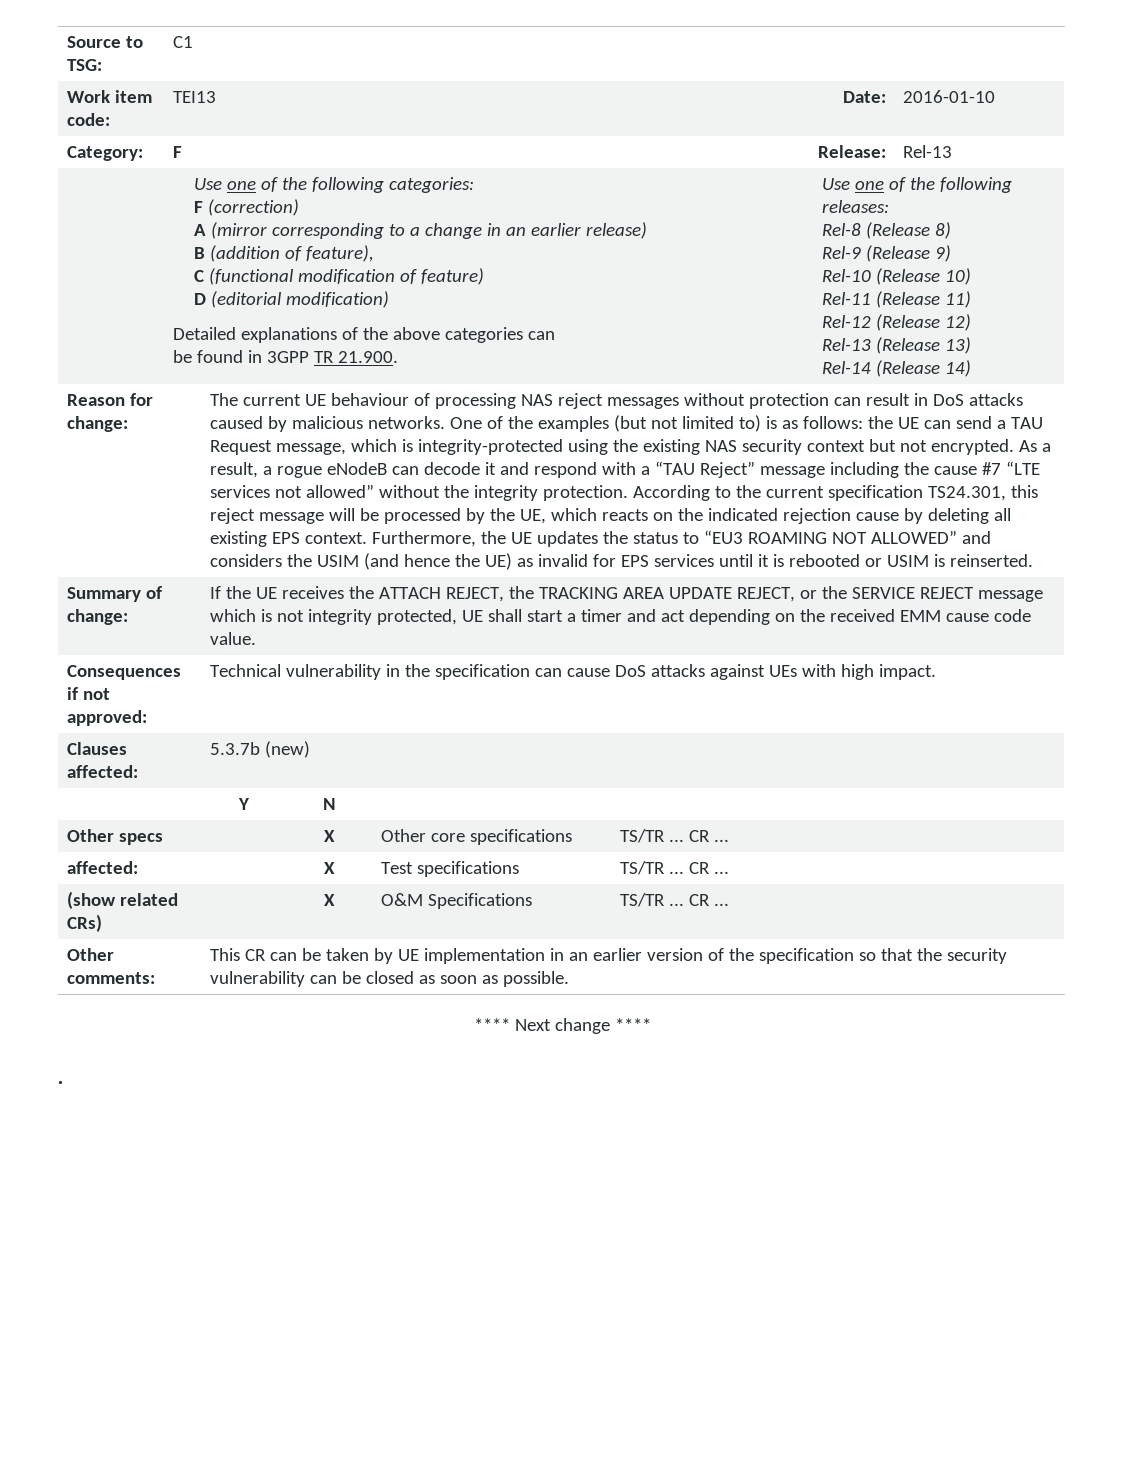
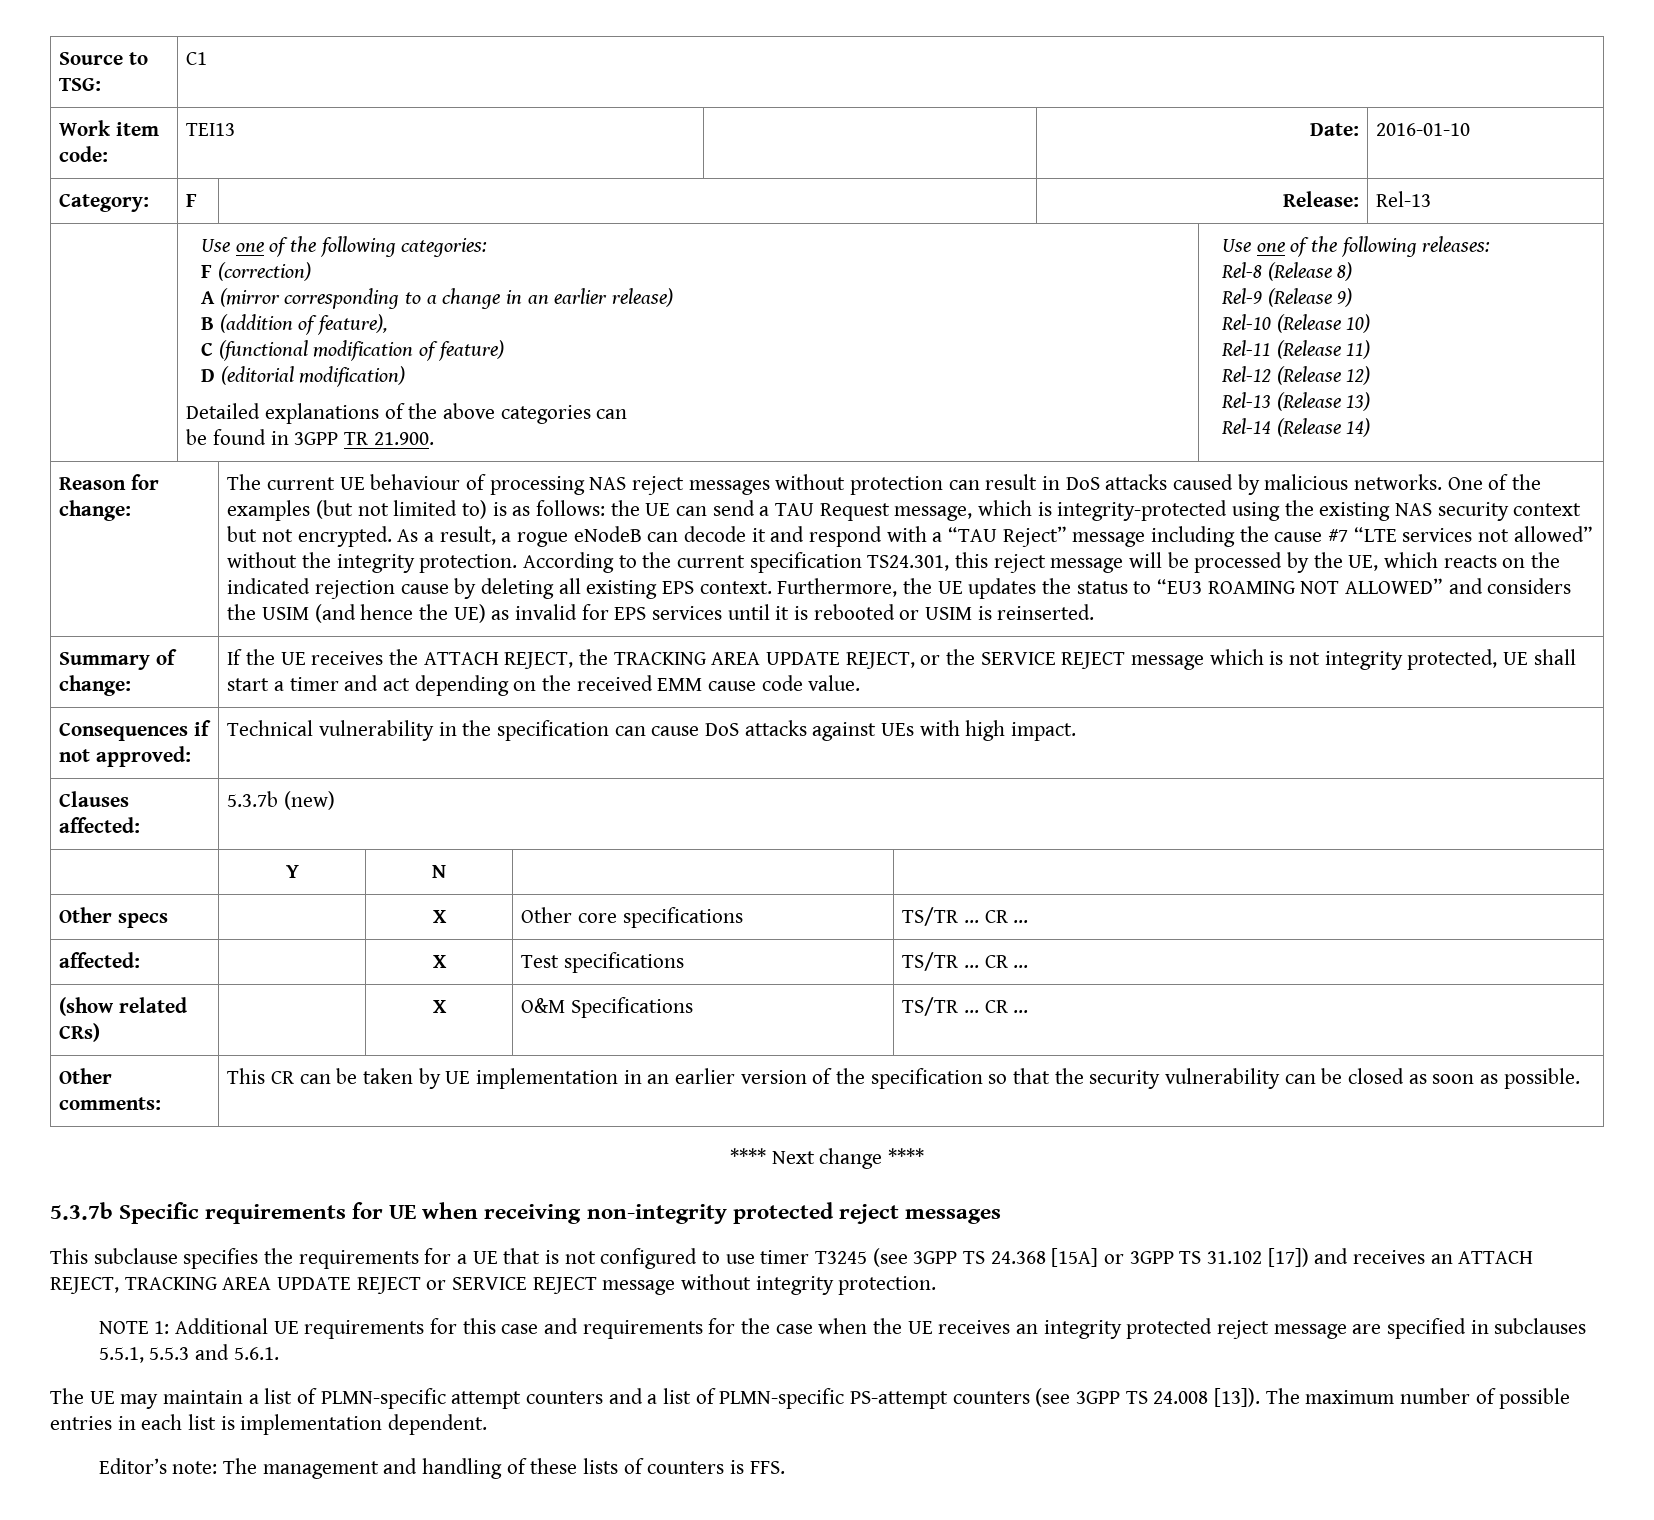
[58,1081,63,1084] . -> [50,1202,1001,1224] [50,1248,1534,1269] [50,1274,937,1295] [98,1318,1587,1339] [98,1344,279,1363] [50,1388,1571,1409] [50,1414,488,1435] [98,1458,785,1479] 5.3.7b Specific requirements for UE when receiving non-integrity protected reject messages // This subclause specifies the requirements for a UE that is not configured to use timer T3245 (see 3GPP TS 24.368 [15A] or 3GPP TS 31.102 [17]) and receives an ATTACH REJECT, TRACKING AREA UPDATE REJECT or SERVICE REJECT message without integrity protection. // NOTE 1: Additional UE requirements for this case and requirements for the case when the UE receives an integrity protected reject message are specified in subclauses 5.5.1, 5.5.3 and 5.6.1. // The UE may maintain a list of PLMN-specific attempt counters and a list of PLMN-specific PS-attempt counters (see 3GPP TS 24.008 [13]). The maximum number of possible entries in each list is implementation dependent. // Editor’s note: The management and handling of these lists of counters is FFS.

